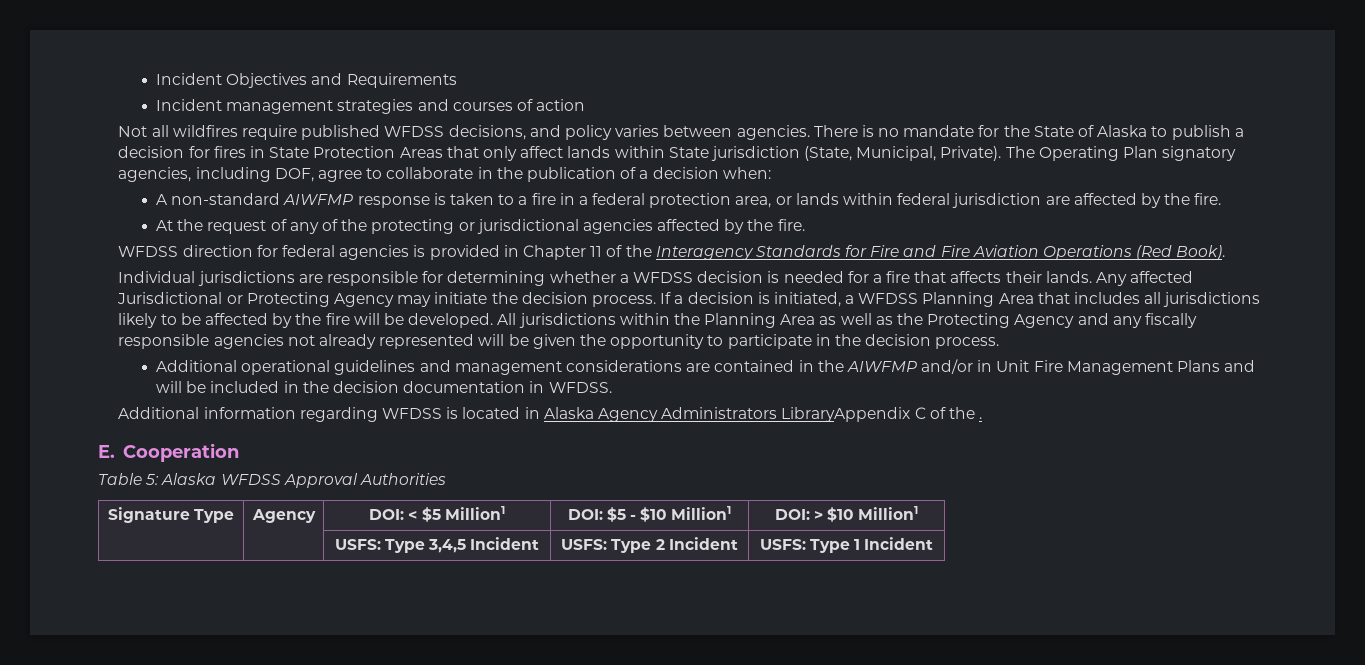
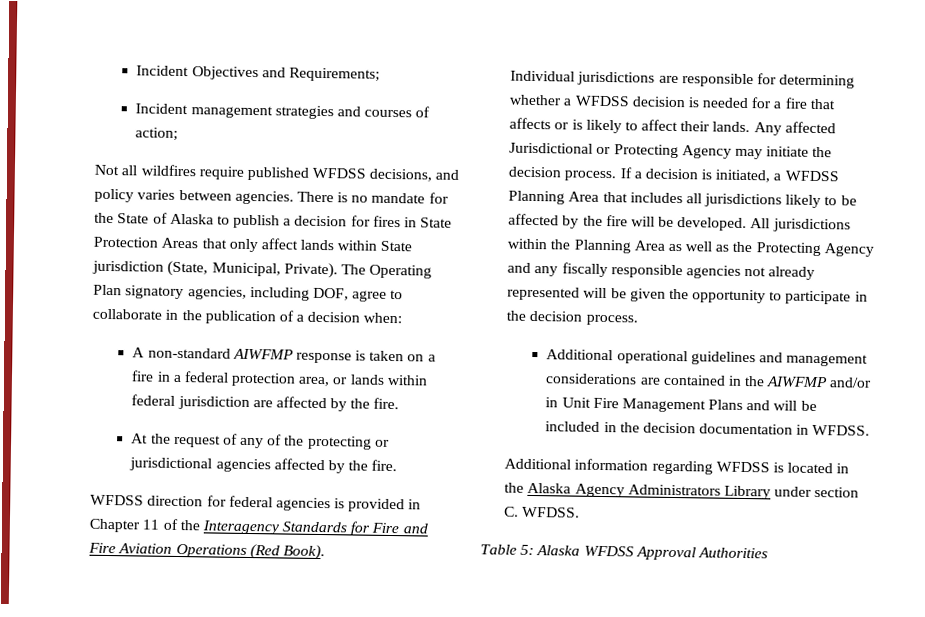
[346,73,457,88] Requirements -> [288,67,380,82] Requirements;
[536,99,586,111] action -> [135,127,179,141] action;
[498,194,515,205] to -> [407,354,425,362] on
(1002, 277) none -> [554,119,679,134] or is likely to affect
(540, 413) none -> [504,482,525,493] the
[781,407,983,422] [98,443,239,462] LibraryAppendix C of the . // E. Cooperation -> [723,485,860,500] [504,506,581,518] Library under section C. WFDSS.
[107,507,235,523] [251,509,316,523] [369,506,505,522] [567,506,732,522] [774,506,919,522] [334,537,540,553] [561,537,738,553] [759,537,934,553] // Signature Type | Agency | DOI: < $5 Million1 | DOI: $5 - $10 Million1 | DOI: > $10 Million1 // | | USFS: Type 3,4,5 Incident | USFS: Type 2 Incident | USFS: Type 1 Incident -> (768, 553) none

